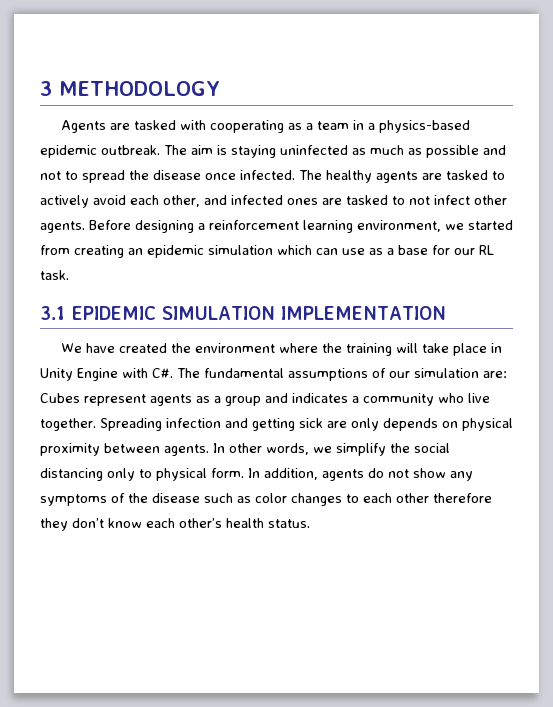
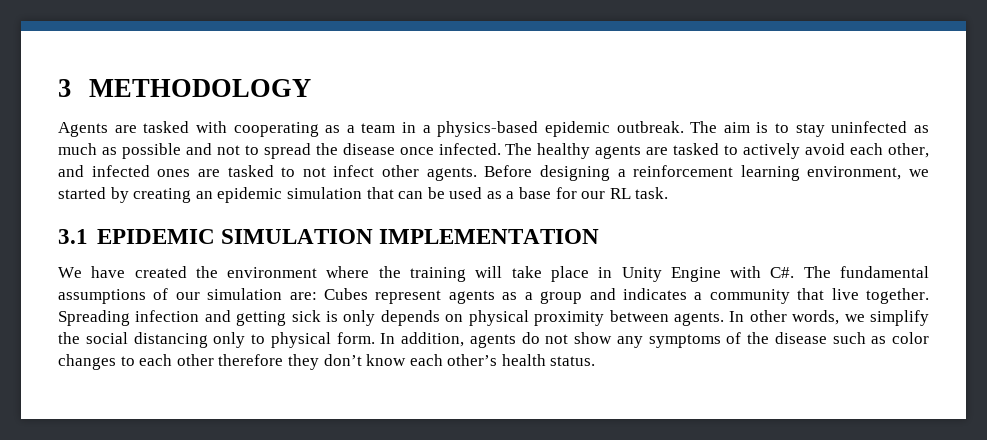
[231,145,276,158] staying -> [775,123,825,137] to stay
[40,245,70,255] from -> [110,187,129,203] by
[277,245,365,255] which can use -> [366,187,483,199] that can be used
[438,393,464,403] who -> [797,288,825,300] that
[327,421,347,428] are -> [326,311,339,322] is

